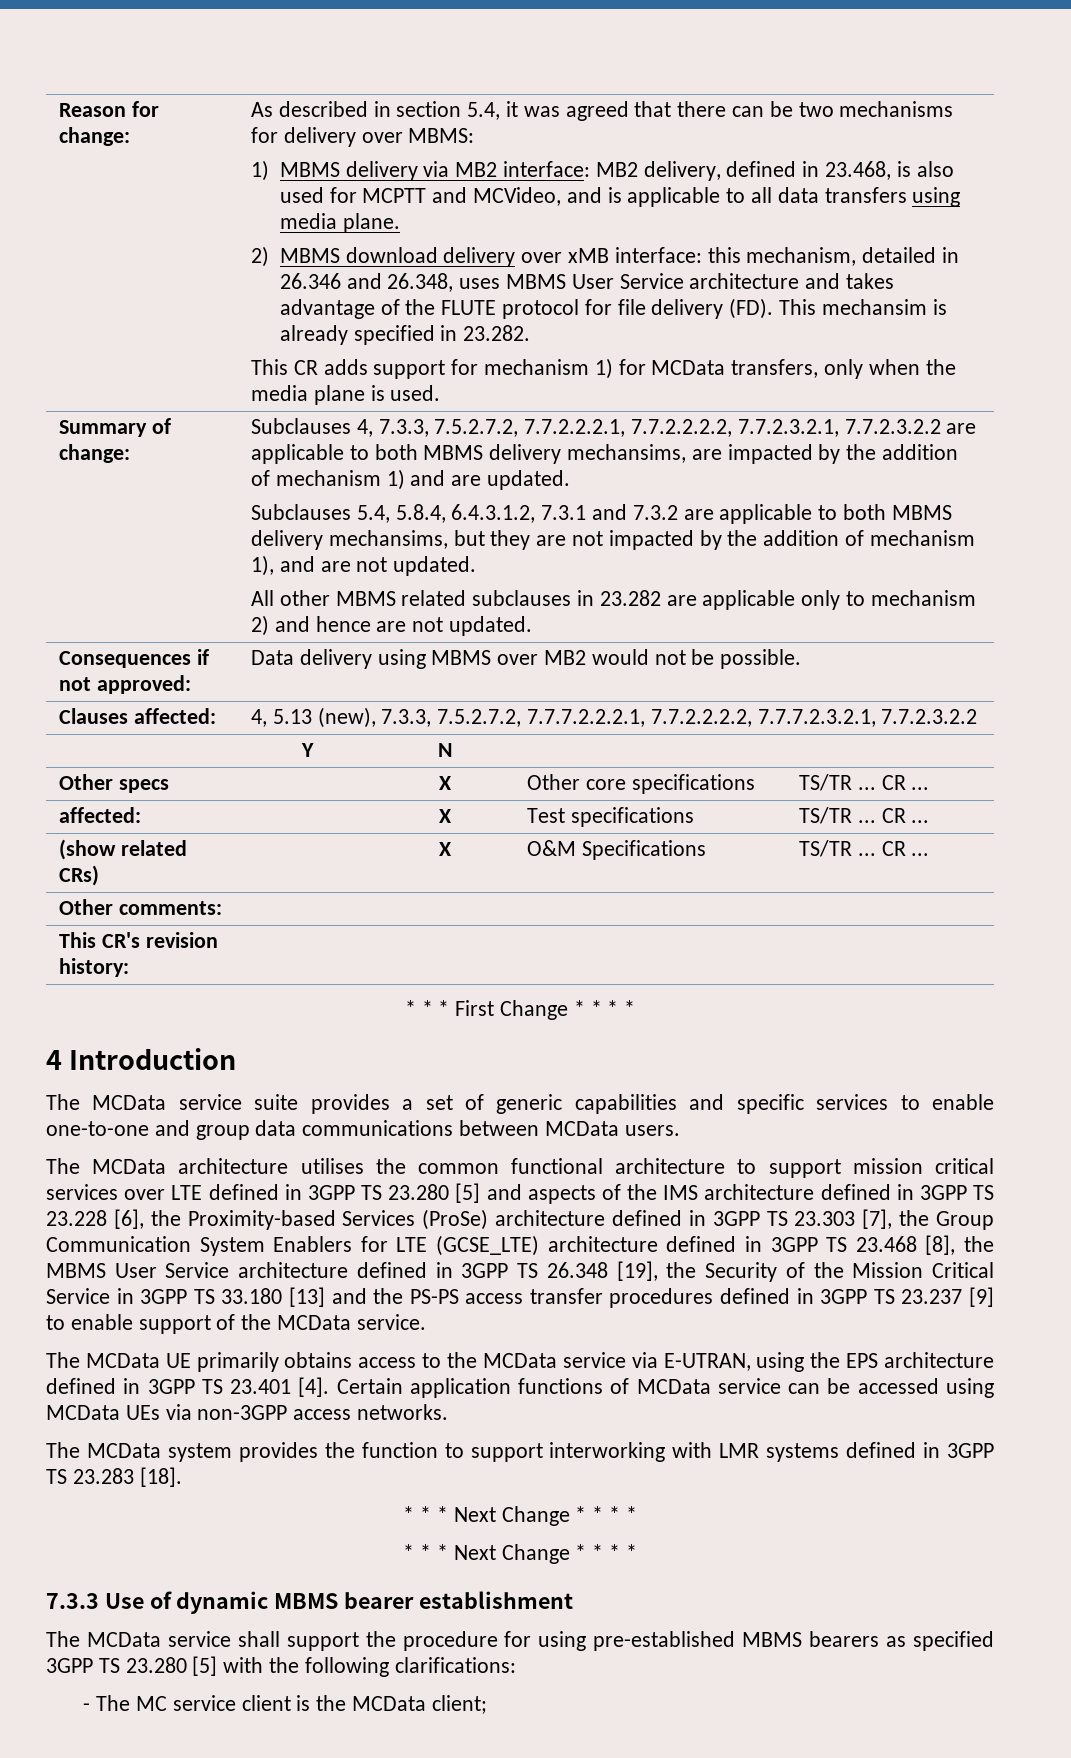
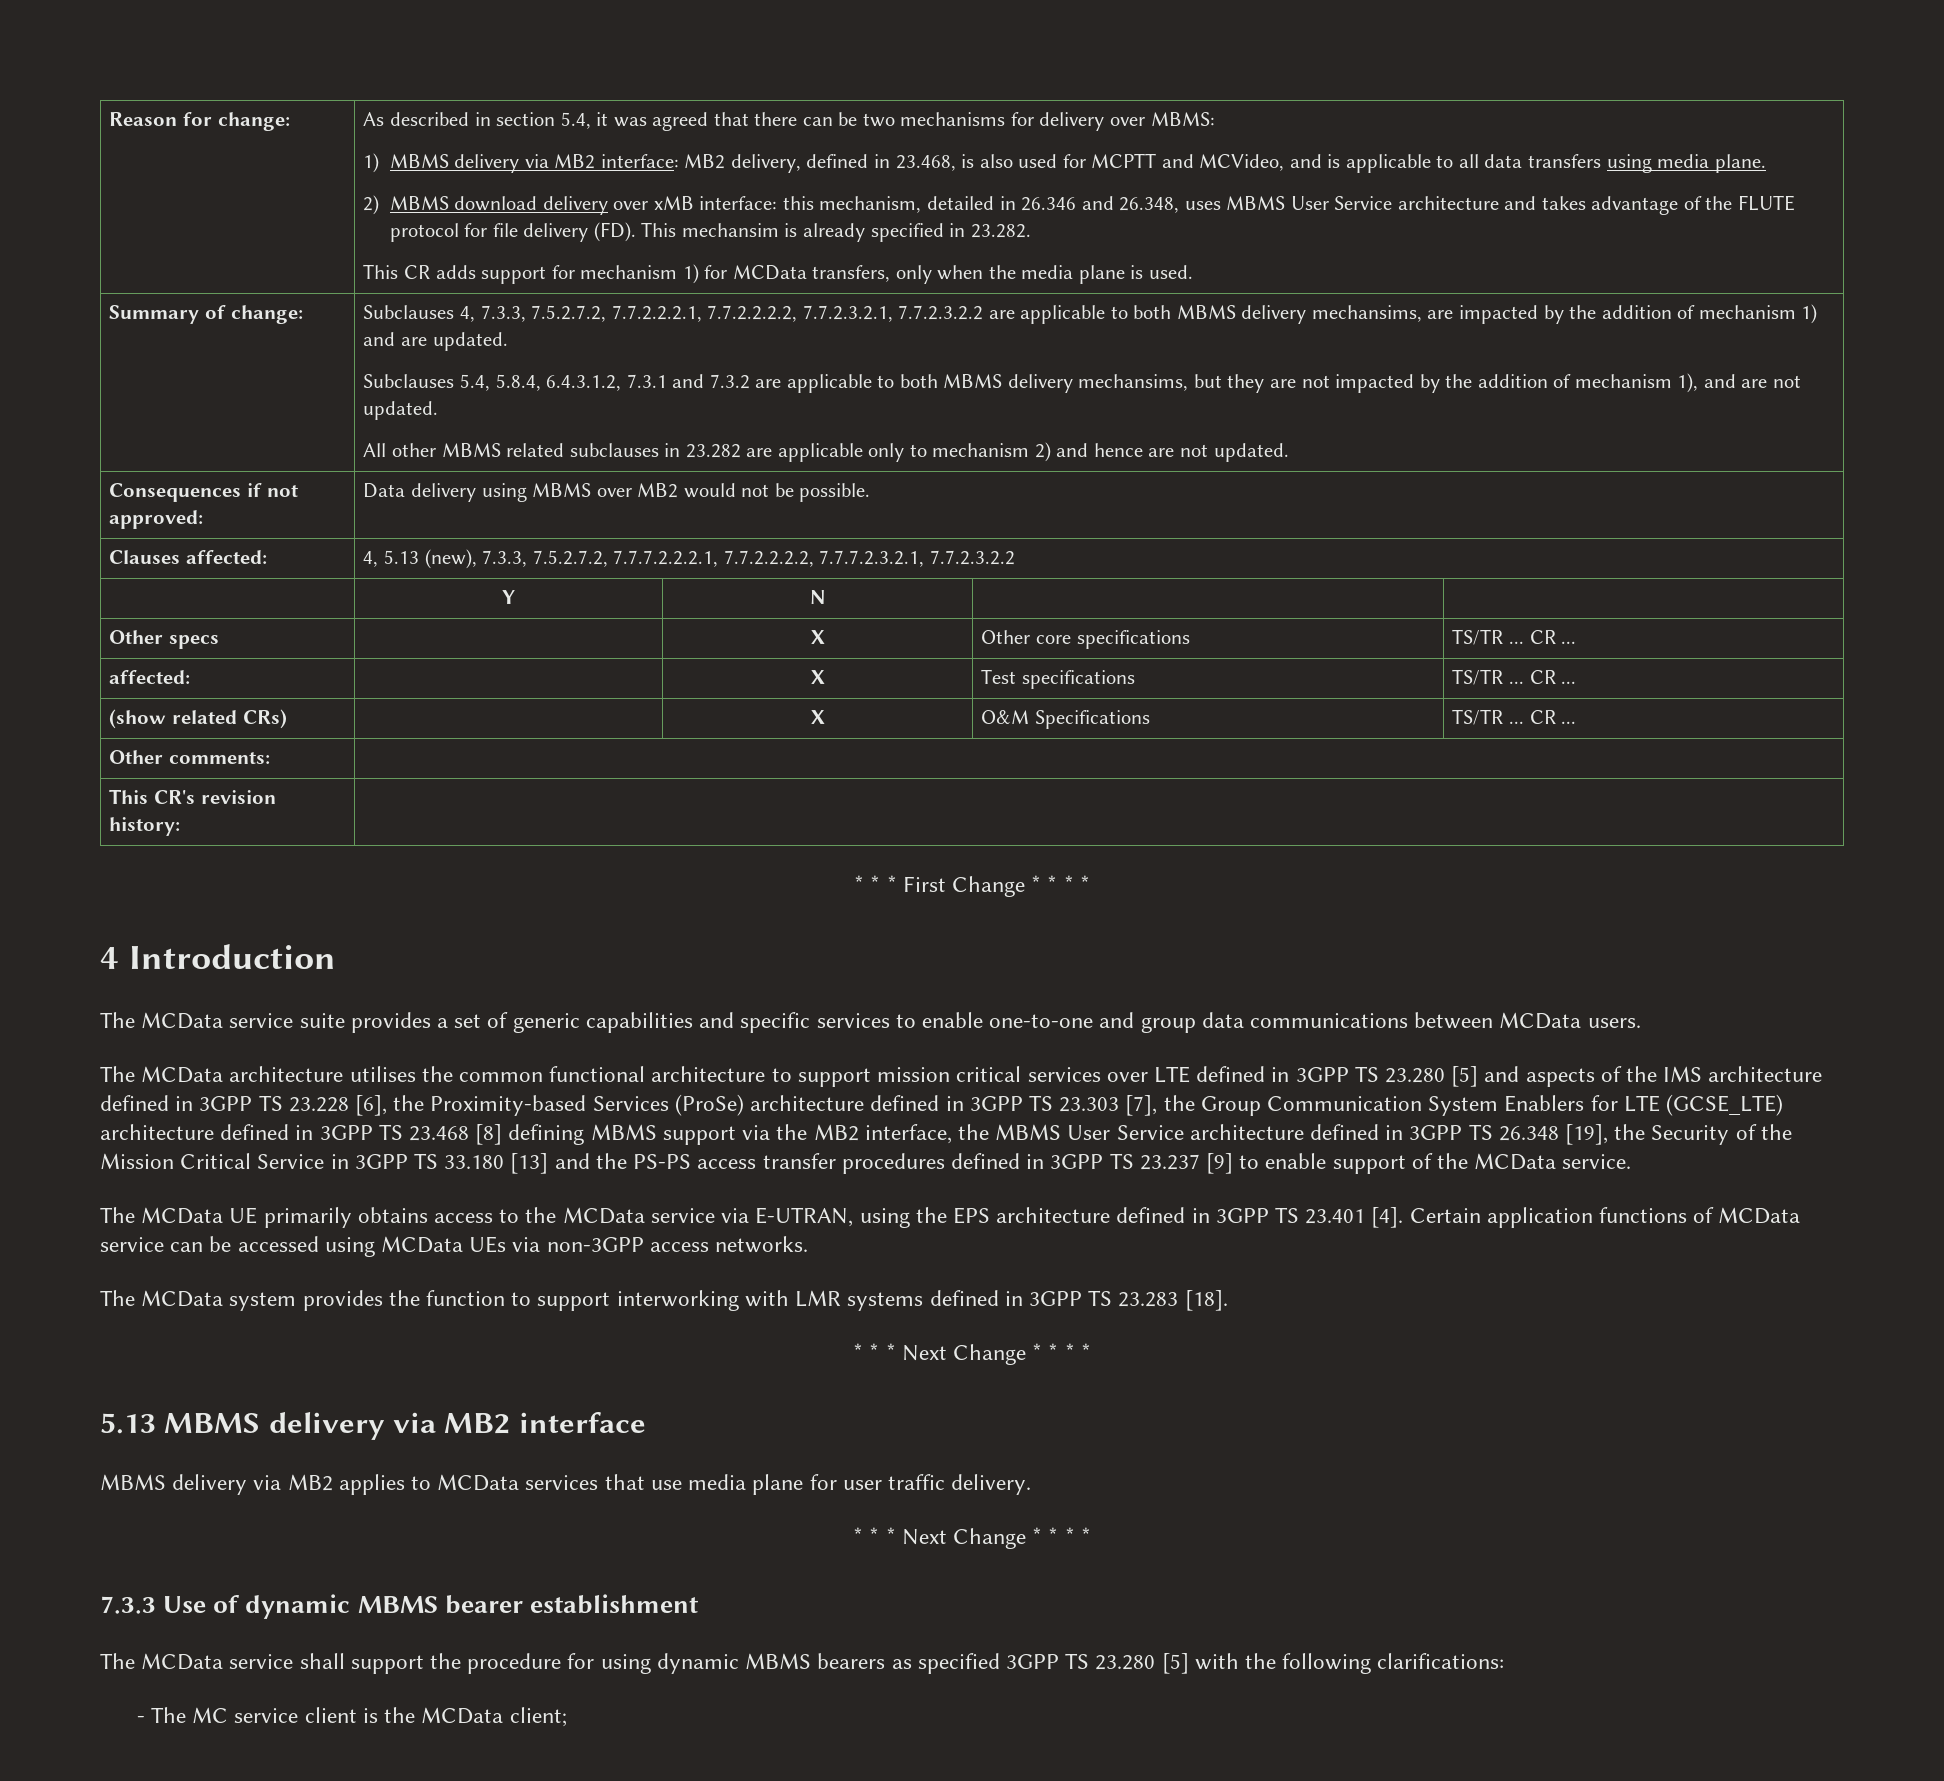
[925,1235,956,1255] [8], -> [475,1124,952,1145] [8] defining MBMS support via the MB2 interface,
(637, 1514) none -> [100,1412,646,1440] [100,1474,1032,1495] // 5.13 MBMS delivery via MB2 interface // MBMS delivery via MB2 applies to MCData services that use media plane for user traffic delivery.
[593,1631,736,1651] pre-established -> [656,1653,739,1674] dynamic

